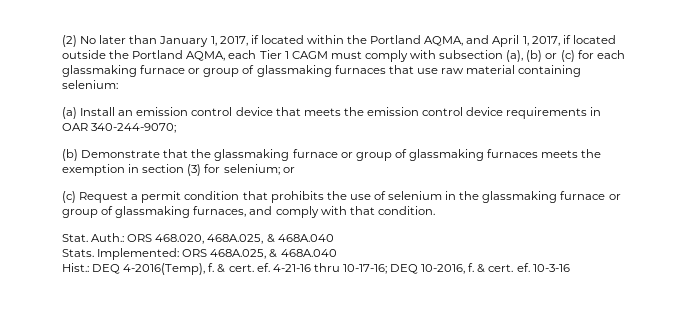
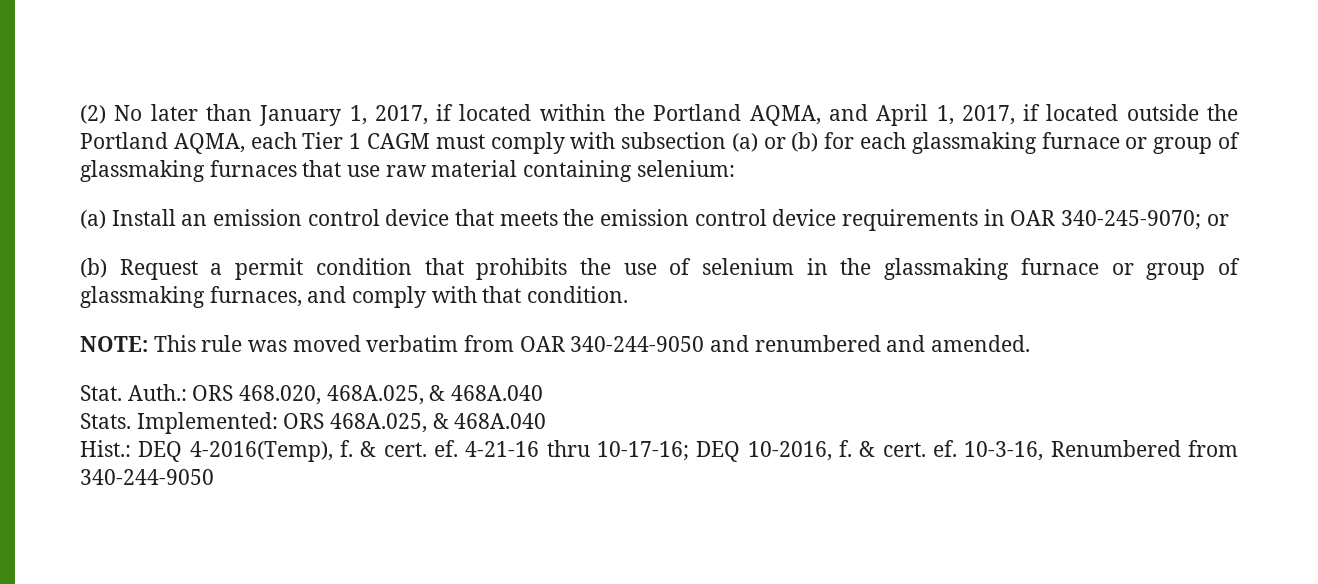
[506,50,575,62] (a), (b) or (c) -> [731,132,819,152] (a) or (b)
[91,123,177,133] [62,149,602,161] [62,164,295,176] [62,191,76,203] 340-244-9070; // (b) Demonstrate that the glassmaking furnace or group of glassmaking furnaces meets the exemption in section (3) for selenium; or // (c) -> [1061,210,1229,230] [80,258,107,278] 340-245-9070; or // (b)
(435, 210) none -> [80,335,1031,352] // NOTE: This rule was moved verbatim from OAR 340-244-9050 and renumbered and amended.
[532,264,570,272] 10-3-16 -> [964,440,1239,461] [80,469,214,485] 10-3-16, Renumbered from 340-244-9050

